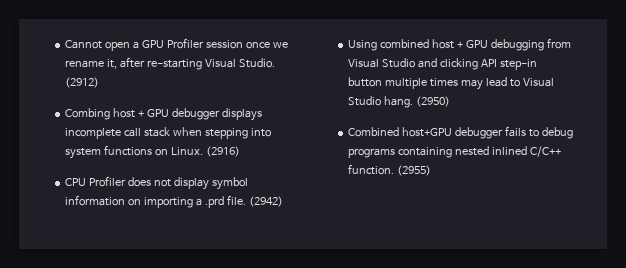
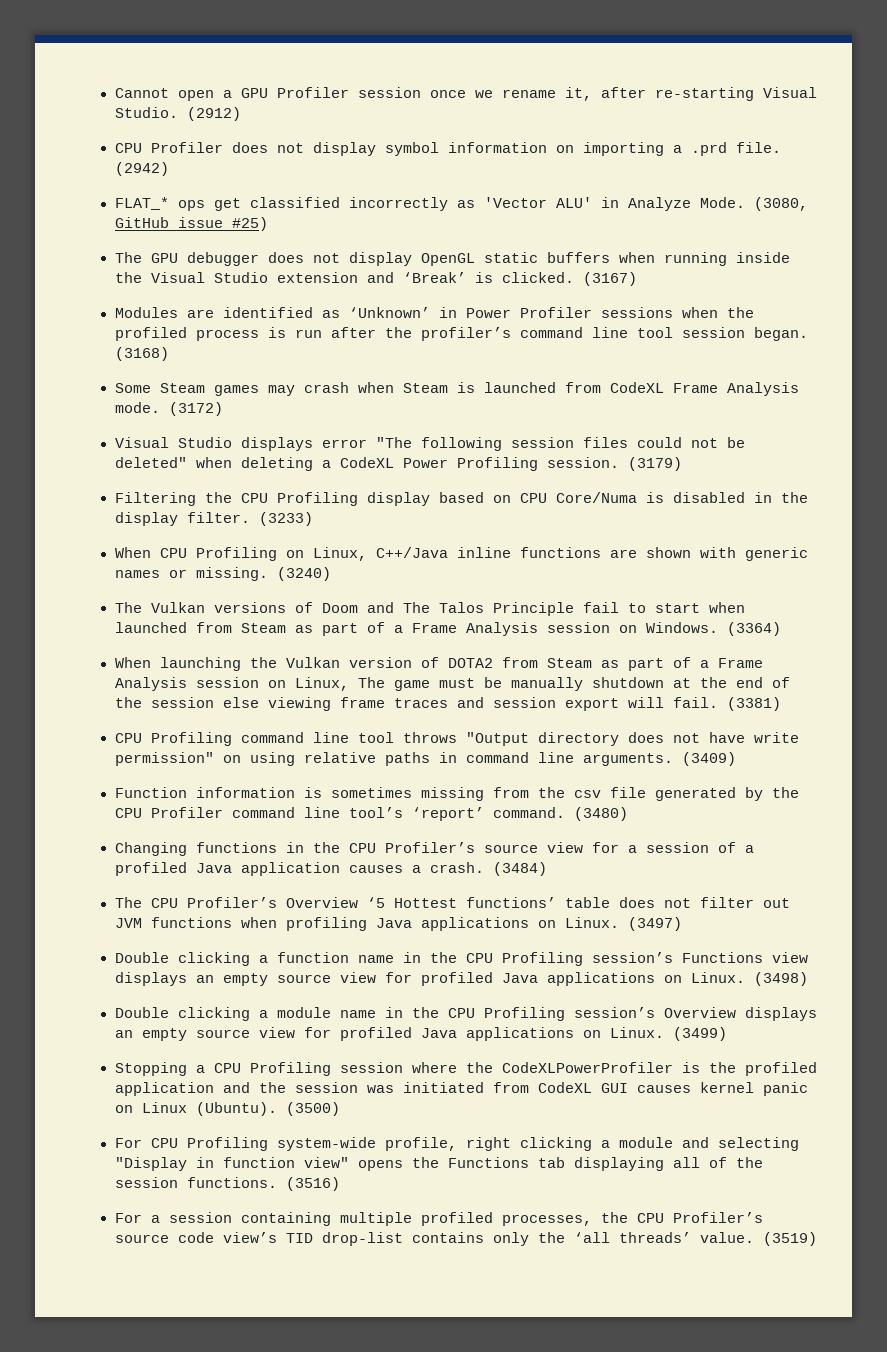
[64,108,262,121] [64,127,271,139] [64,145,240,159] // Combing host + GPU debugger displays incomplete call stack when stepping into system functions on Linux. (2916) -> (241, 114) none
[347,38,571,51] [347,58,537,70] [347,77,554,90] [347,96,450,108] [347,126,573,139] [347,146,561,158] [347,164,431,176] Using combined host + GPU debugging from Visual Studio and clicking API step-in button multiple times may lead to Visual Studio hang. (2950) // Combined host+GPU debugger fails to debug programs containing nested inlined C/C++ function. (2955) -> [114,197,808,211] [114,217,268,231] [114,252,790,266] [114,272,637,286] [114,307,754,318] [114,327,808,341] [114,347,169,361] [114,382,799,396] [114,402,223,416] [114,437,745,451] [114,457,682,471] [114,492,808,506] [114,512,313,526] [114,547,808,561] [114,567,331,581] [114,602,745,616] [114,622,781,636] [114,657,763,671] [114,677,790,691] [114,697,781,711] [114,732,799,746] [114,752,736,766] [114,787,799,801] [114,807,628,821] [114,842,754,856] [114,862,547,876] [114,897,790,908] [114,917,682,931] [114,952,808,966] [114,972,808,986] [114,1007,817,1021] [114,1027,727,1041] [114,1062,817,1076] [114,1082,808,1096] [114,1102,340,1116] [114,1137,799,1151] [114,1157,763,1171] [114,1177,340,1191] [114,1212,763,1226] [114,1232,817,1246] FLAT_* ops get classified incorrectly as 'Vector ALU' in Analyze Mode. (3080, GitHub issue #25) // The GPU debugger does not display OpenGL static buffers when running inside the Visual Studio extension and ‘Break’ is clicked. (3167) // Modules are identified as ‘Unknown’ in Power Profiler sessions when the profiled process is run after the profiler’s command line tool session began. (3168) // Some Steam games may crash when Steam is launched from CodeXL Frame Analysis mode. (3172) // Visual Studio displays error "The following session files could not be deleted" when deleting a CodeXL Power Profiling session. (3179) // Filtering the CPU Profiling display based on CPU Core/Numa is disabled in the display filter. (3233) // When CPU Profiling on Linux, C++/Java inline functions are shown with generic names or missing. (3240) // The Vulkan versions of Doom and The Talos Principle fail to start when launched from Steam as part of a Frame Analysis session on Windows. (3364) // When launching the Vulkan version of DOTA2 from Steam as part of a Frame Analysis session on Linux, The game must be manually shutdown at the end of the session else viewing frame traces and session export will fail. (3381) // CPU Profiling command line tool throws "Output directory does not have write permission" on using relative paths in command line arguments. (3409) // Function information is sometimes missing from the csv file generated by the CPU Profiler command line tool’s ‘report’ command. (3480) // Changing functions in the CPU Profiler’s source view for a session of a profiled Java application causes a crash. (3484) // The CPU Profiler’s Overview ‘5 Hottest functions’ table does not filter out JVM functions when profiling Java applications on Linux. (3497) // Double clicking a function name in the CPU Profiling session’s Functions view displays an empty source view for profiled Java applications on Linux. (3498) // Double clicking a module name in the CPU Profiling session’s Overview displays an empty source view for profiled Java applications on Linux. (3499) // Stopping a CPU Profiling session where the CodeXLPowerProfiler is the profiled application and the session was initiated from CodeXL GUI causes kernel panic on Linux (Ubuntu). (3500) // For CPU Profiling system-wide profile, right clicking a module and selecting "Display in function view" opens the Functions tab displaying all of the session functions. (3516) // For a session containing multiple profiled processes, the CPU Profiler’s source code view’s TID drop-list contains only the ‘all threads’ value. (3519)

